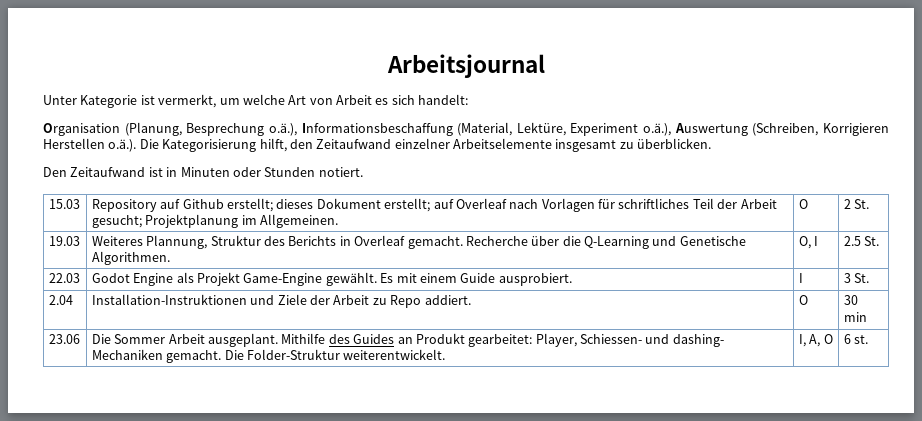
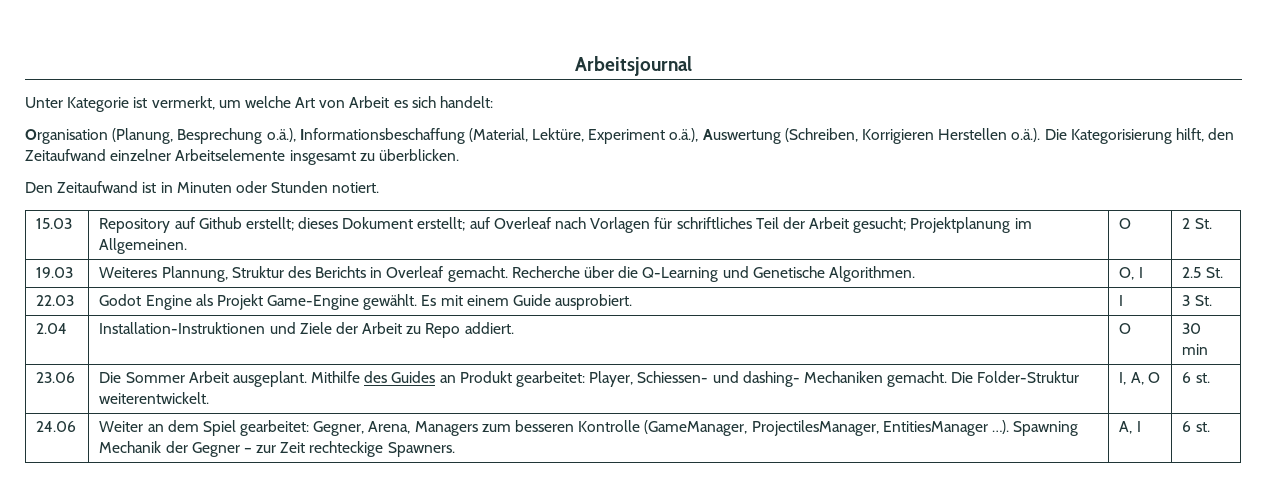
(869, 339) none -> [36,421,77,432] [99,420,1079,436] [99,441,455,457] [1119,421,1141,434] [1182,421,1210,432] // 24.06 | Weiter an dem Spiel gearbeitet: Gegner, Arena, Managers zum besseren Kontrolle (GameManager, ProjectilesManager, EntitiesManager …). Spawning Mechanik der Gegner – zur Zeit rechteckige Spawners. | A, I | 6 st.

